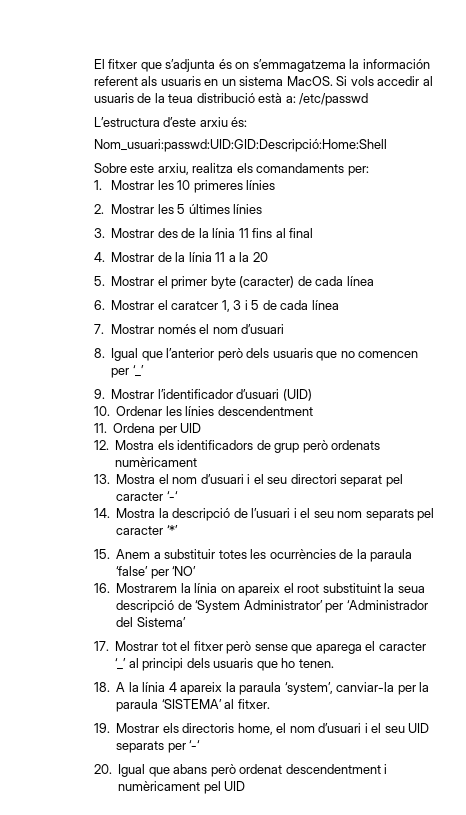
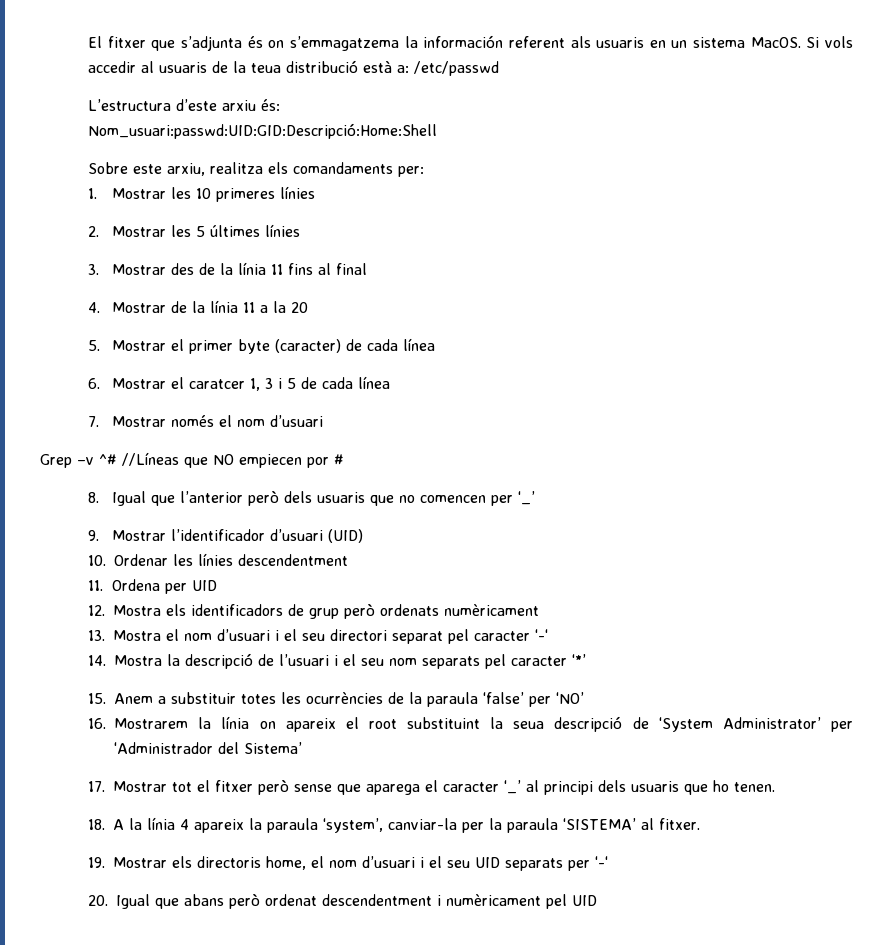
(285, 329) none -> [40,452,344,468] // Grep –v ^# //Líneas que NO empiecen por #

